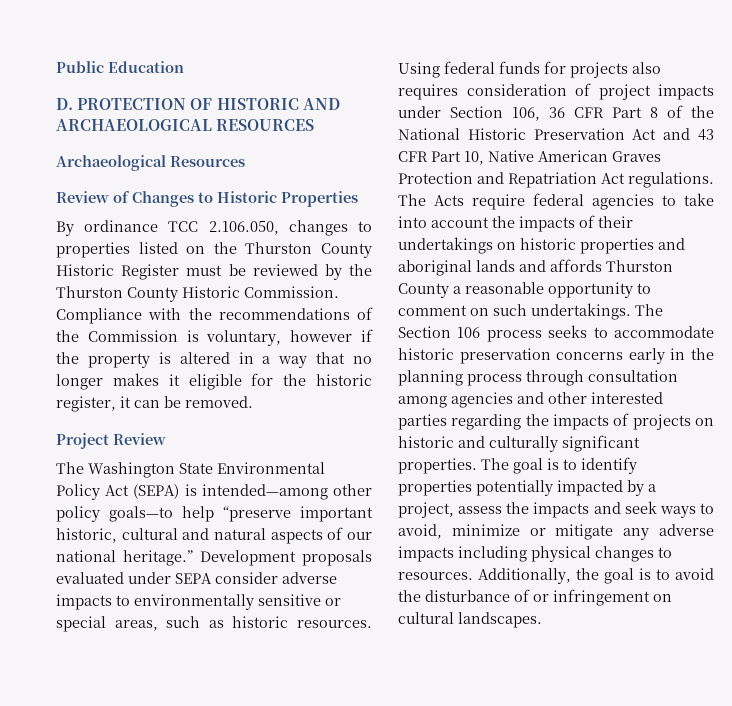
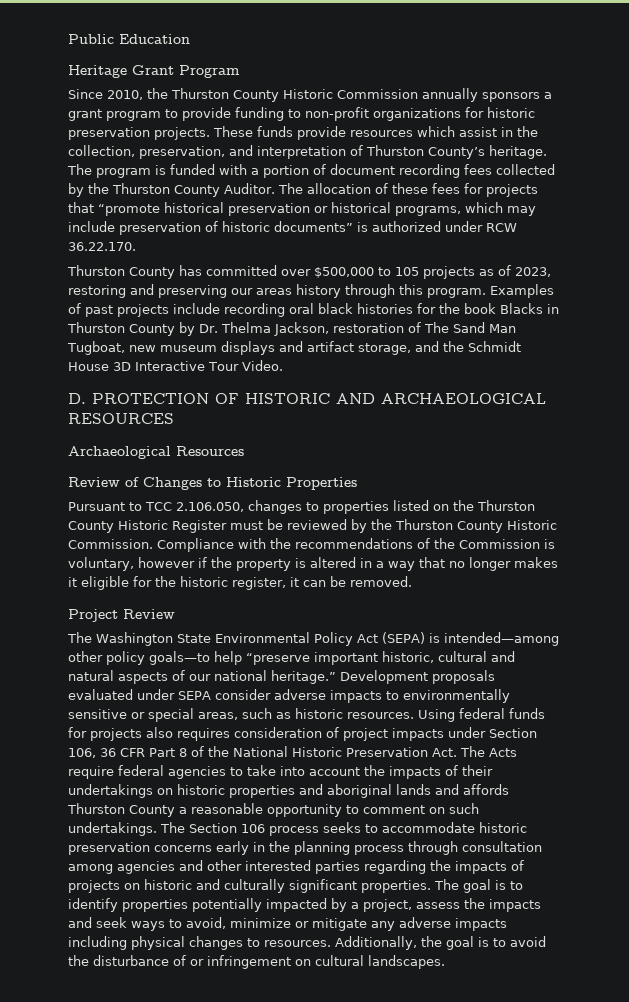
(184, 67) none -> [68,65,240,78] [68,88,552,102] [68,107,535,121] [68,126,538,140] [68,145,547,159] [67,164,555,178] [68,183,538,197] [68,202,536,216] [68,221,517,235] [68,242,136,251] [67,265,551,279] [68,284,554,298] [68,303,559,317] [67,322,516,336] [67,341,521,355] [68,360,283,371] // Heritage Grant Program // Since 2010, the Thurston County Historic Commission annually sponsors a grant program to provide funding to non-profit organizations for historic preservation projects. These funds provide resources which assist in the collection, preservation, and interpretation of Thurston County’s heritage. The program is funded with a portion of document recording fees collected by the Thurston County Auditor. The allocation of these fees for projects that “promote historical preservation or historical programs, which may include preservation of historic documents” is authorized under RCW 36.22.170. // Thurston County has committed over $500,000 to 105 projects as of 2023, restoring and preserving our areas history through this program. Examples of past projects include recording oral black histories for the book Blacks in Thurston County by Dr. Thelma Jackson, restoration of The Sand Man Tugboat, new museum displays and artifact storage, and the Schmidt House 3D Interactive Tour Video.
[56,220,159,236] By ordinance -> [68,502,142,511] Pursuant to
[632,128,714,141] [398,150,661,165] [398,172,714,188] Act and 43 CFR Part 10, Native American Graves Protection and Repatriation Act regulations. -> [432,748,457,757] Act.

